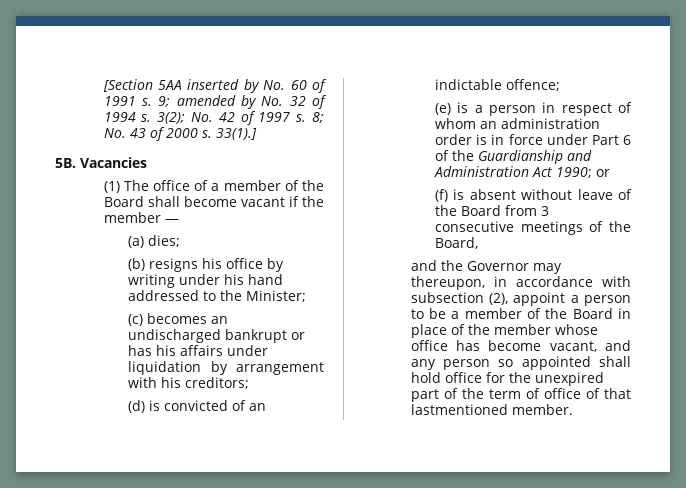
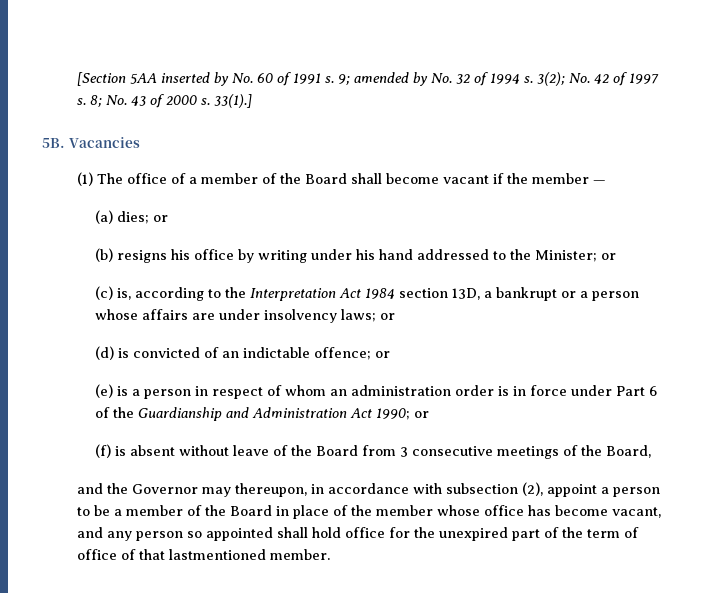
(181, 241) none -> [152,215,168,222] or
(307, 296) none -> [600,253,616,260] or
[147,313,229,324] [128,329,306,343] [128,345,269,356] [128,361,324,375] [128,377,250,389] becomes an undischarged bankrupt or has his affairs under liquidation by arrangement with his creditors; -> [116,287,639,301] [94,309,395,323] is, according to the Interpretation Act 1984 section 13D, a bankrupt or a person whose affairs are under insolvency laws; or
(561, 85) none -> [374,351,390,358] or

